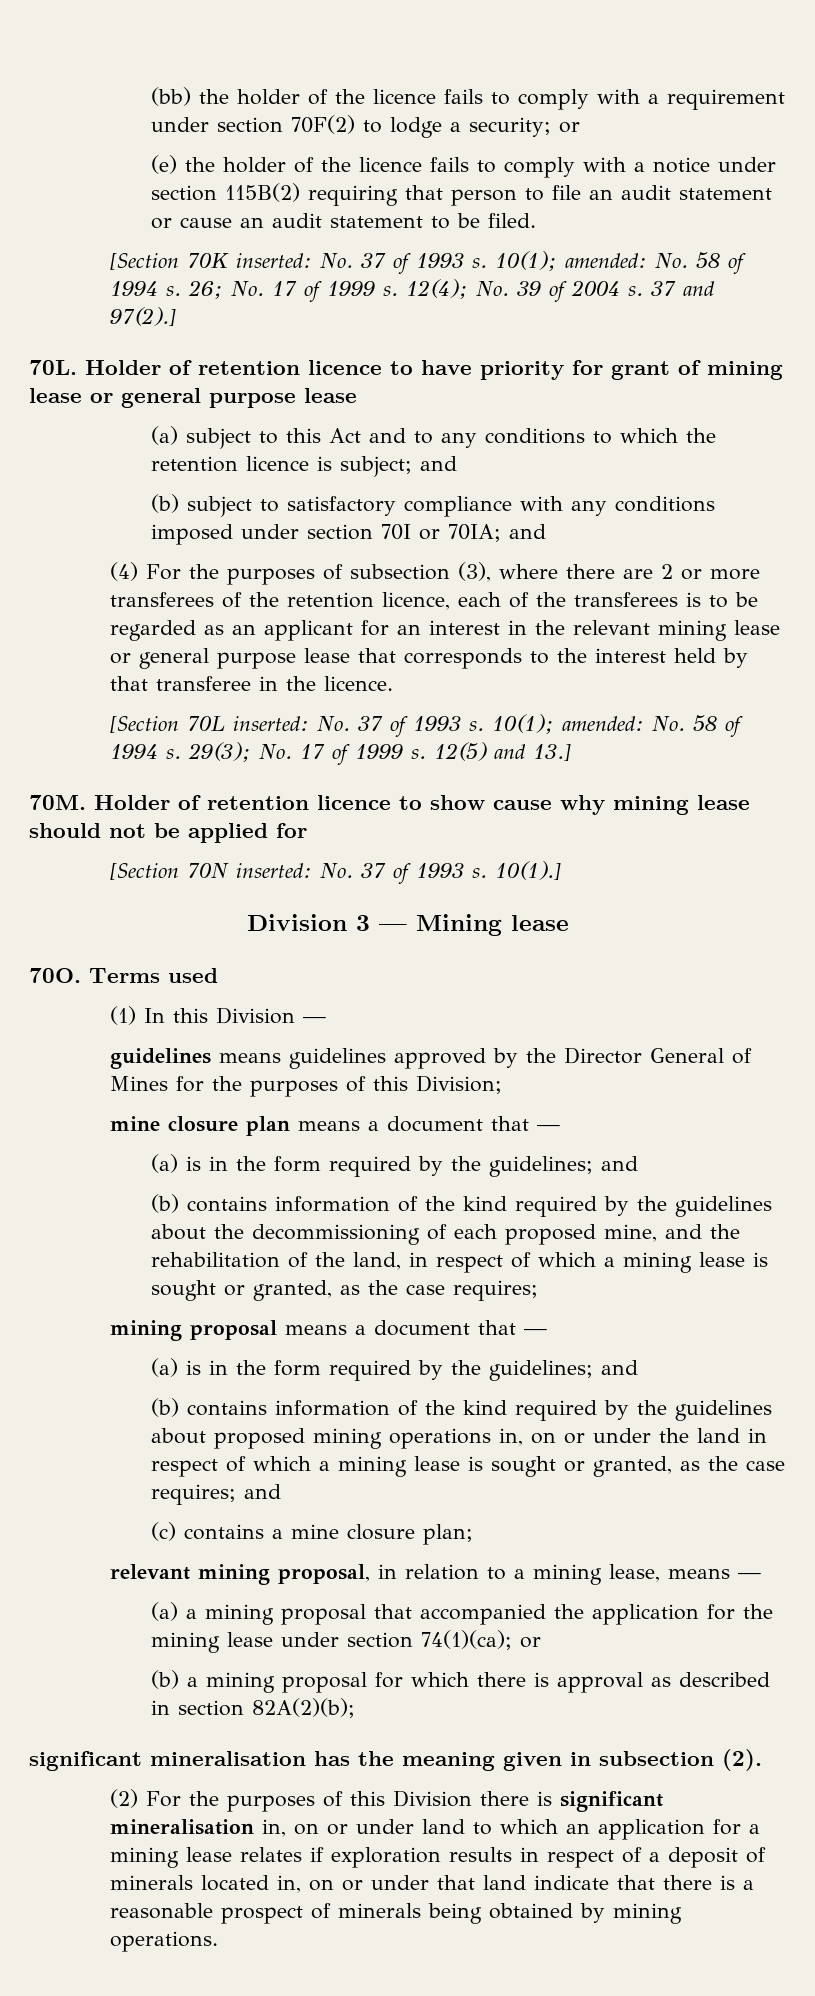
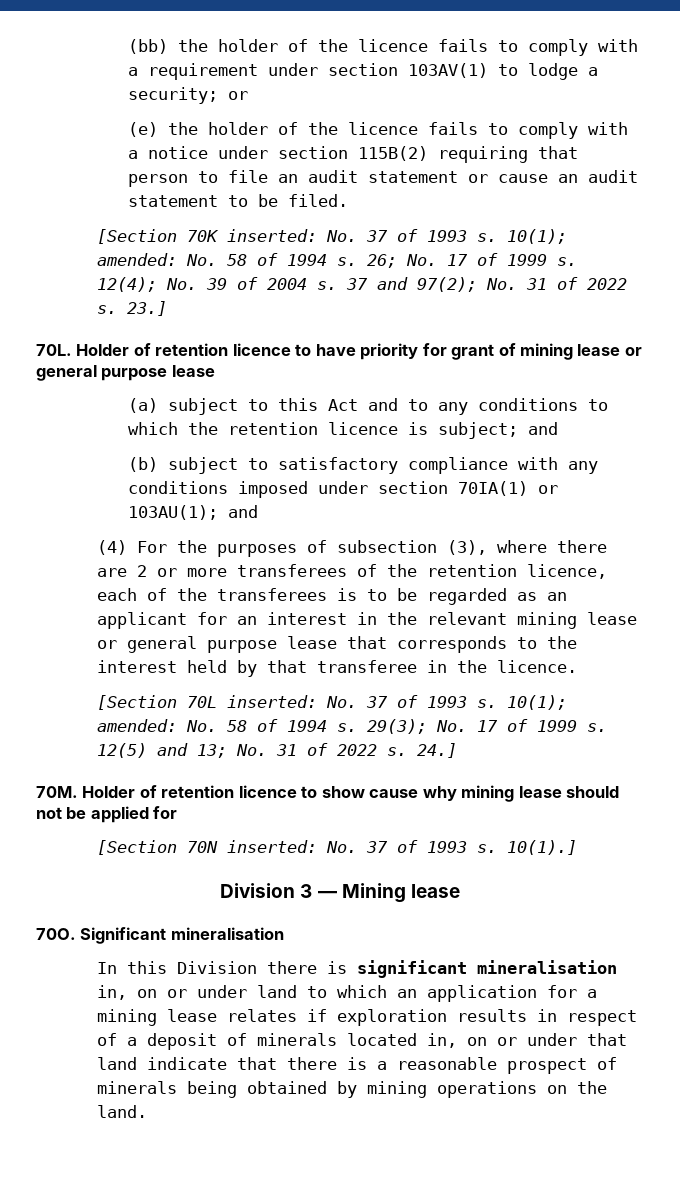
[290,115,355,134] 70F(2) -> [407,63,488,78] 103AV(1)
[110,307,177,326] 97(2).] -> [417,277,628,292] [97,301,168,316] 97(2); No. 31 of 2022 s. 23.]
[380,524,501,542] 70I or 70IA; -> [457,481,558,496] [127,505,218,520] 70IA(1) or 103AU(1);
[533,743,572,761] 13.] -> [197,743,458,758] 13; No. 31 of 2022 s. 24.]
[89,968,218,983] [110,1006,327,1025] [110,1047,753,1069] [110,1075,503,1097] [110,1116,561,1136] [150,1154,638,1177] [150,1194,772,1217] [150,1224,740,1245] [150,1252,768,1273] [150,1280,538,1301] [110,1320,548,1341] [150,1358,638,1381] [150,1398,772,1421] [150,1428,767,1449] [150,1456,785,1477] [150,1484,281,1505] [150,1522,473,1545] [110,1564,762,1585] [150,1602,773,1625] [150,1630,541,1653] [150,1670,770,1693] [150,1698,355,1718] [29,1749,762,1771] [110,1789,344,1812] Terms used // (1) In this Division — // guidelines means guidelines approved by the Director General of Mines for the purposes of this Division; // mine closure plan means a document that — // (a) is in the form required by the guidelines; and // (b) contains information of the kind required by the guidelines about the decommissioning of each proposed mine, and the rehabilitation of the land, in respect of which a mining lease is sought or granted, as the case requires; // mining proposal means a document that — // (a) is in the form required by the guidelines; and // (b) contains information of the kind required by the guidelines about proposed mining operations in, on or under the land in respect of which a mining lease is sought or granted, as the case requires; and // (c) contains a mine closure plan; // relevant mining proposal, in relation to a mining lease, means — // (a) a mining proposal that accompanied the application for the mining lease under section 74(1)(ca); or // (b) a mining proposal for which there is approval as described in section 82A(2)(b); // significant mineralisation has the meaning given in subsection (2). // (2) For the purposes of -> [80,927,284,944] [97,962,118,974] Significant mineralisation // In
[110,1931,219,1952] operations. -> [437,1081,608,1098] [97,1105,148,1118] operations on the land.

